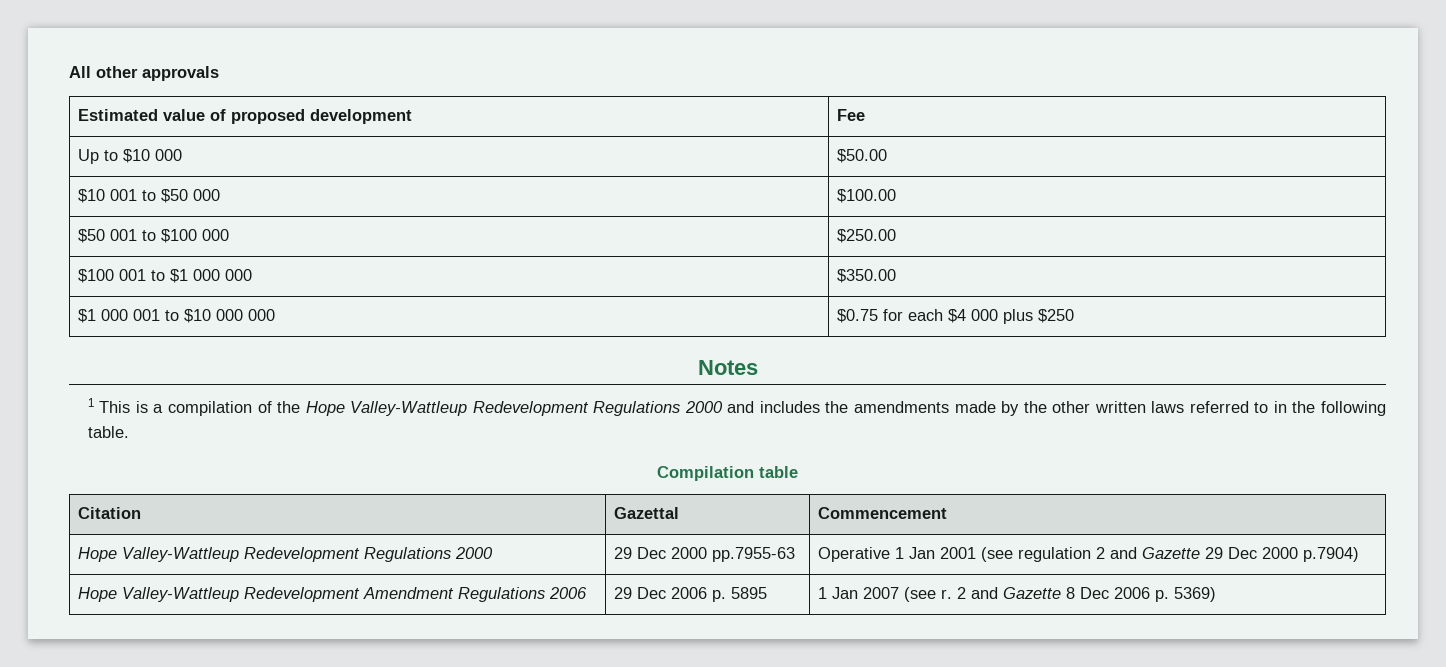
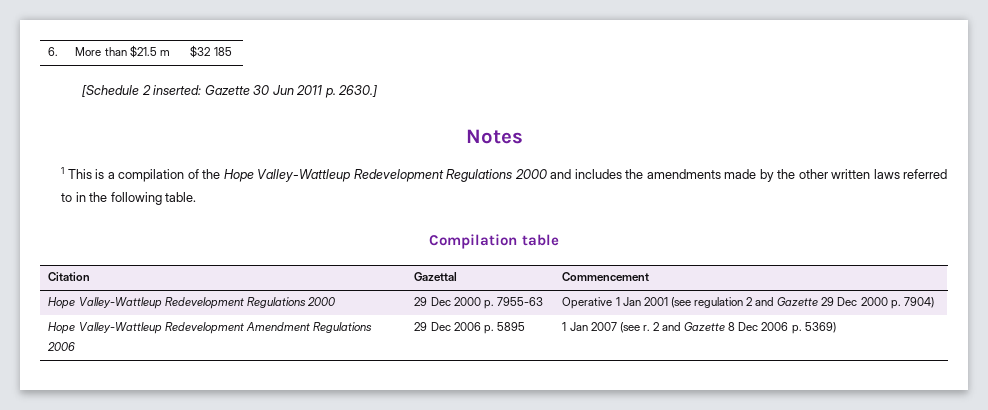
[69,66,219,81] [78,109,413,124] [837,109,866,121] [78,149,183,164] [837,149,888,163] [78,189,221,203] [837,189,897,203] [78,229,230,243] [837,229,897,243] [78,269,253,283] [837,269,897,283] [78,309,276,323] [837,309,1075,324] All other approvals // Estimated value of proposed development | Fee // Up to $10 000 | $50.00 // $10 001 to $50 000 | $100.00 // $50 001 to $100 000 | $250.00 // $100 001 to $1 000 000 | $350.00 // $1 000 001 to $10 000 000 | $0.75 for each $4 000 plus $250 -> [48,47,59,56] [75,45,170,58] [190,45,232,58] [82,85,378,98] 6. | More than $21.5 m | $32 185 // [Schedule 2 inserted: Gazette 30 Jun 2011 p. 2630.]
[712,547,796,562] pp.7955-63 -> [483,297,543,309] p. 7955-63
[1303,547,1360,562] p.7904) -> [890,297,934,309] p. 7904)

